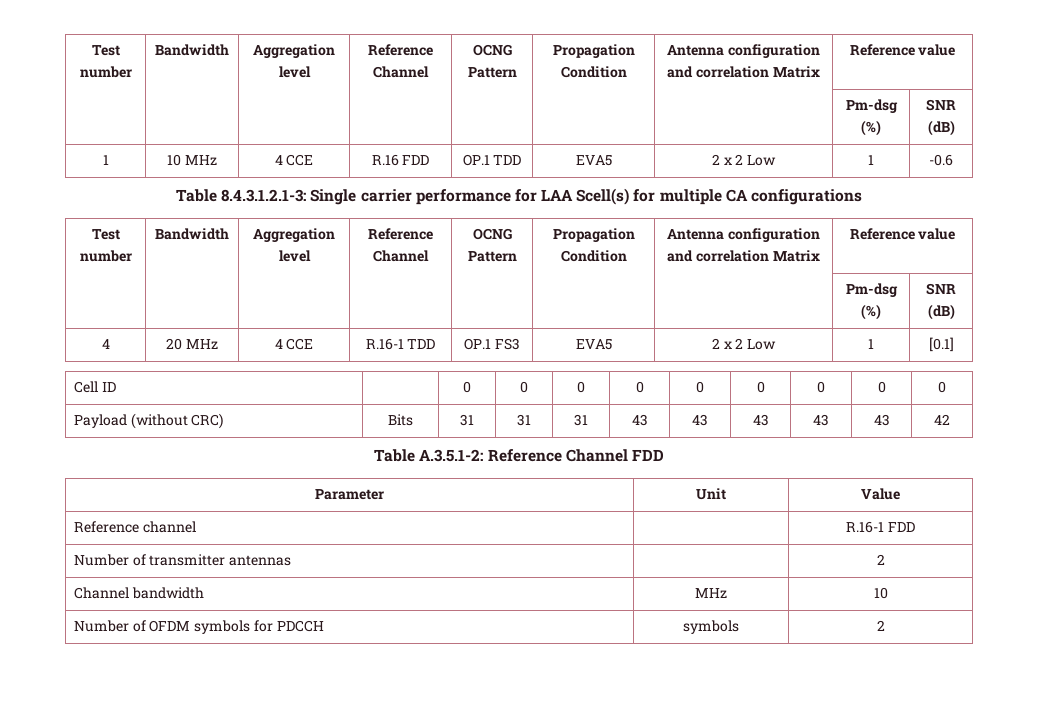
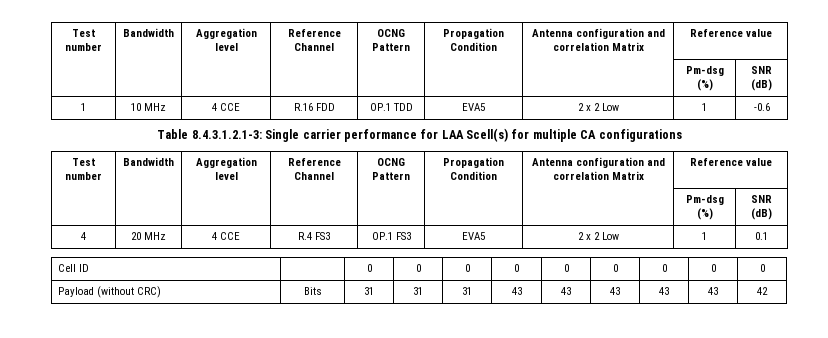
[365,338,436,350] R.16-1 TDD -> [298,232,330,240] R.4 FS3
[928,337,954,352] [0.1] -> [755,232,768,240] 0.1
[374,449,664,462] [315,489,384,500] [696,488,726,500] [861,488,900,500] [73,521,196,533] [846,521,915,533] [73,554,292,566] [876,554,885,565] [73,587,204,599] [695,588,727,598] [873,587,888,599] [73,620,324,634] [683,620,739,634] [876,620,885,631] // Table A.3.5.1-2: Reference Channel FDD // Parameter | Unit | Value // Reference channel | | R.16-1 FDD // Number of transmitter antennas | | 2 // Channel bandwidth | MHz | 10 // Number of OFDM symbols for PDCCH | symbols | 2 -> (768, 291) none

